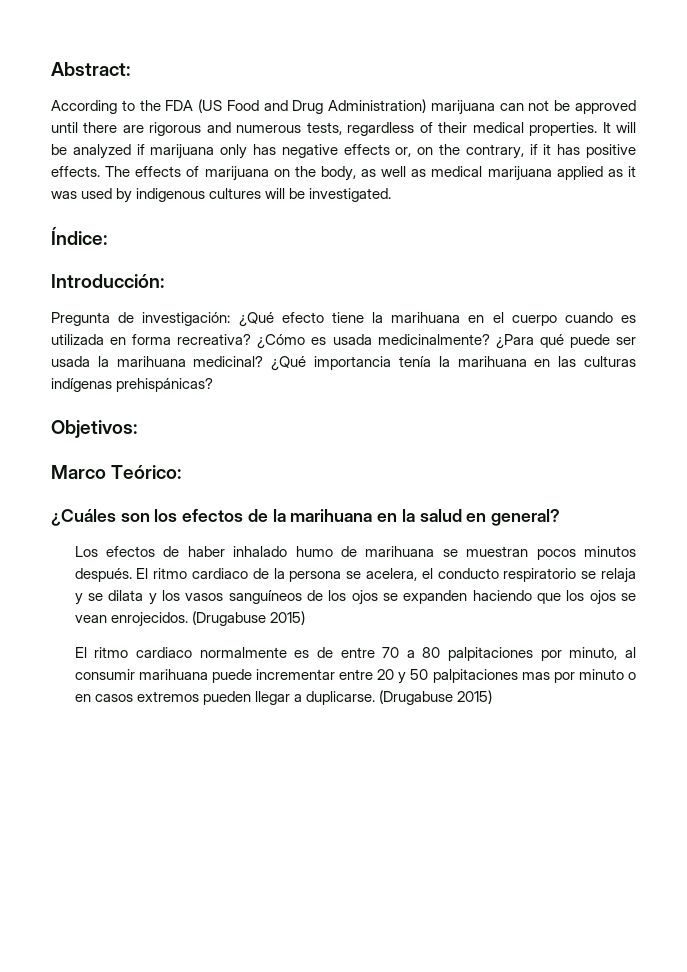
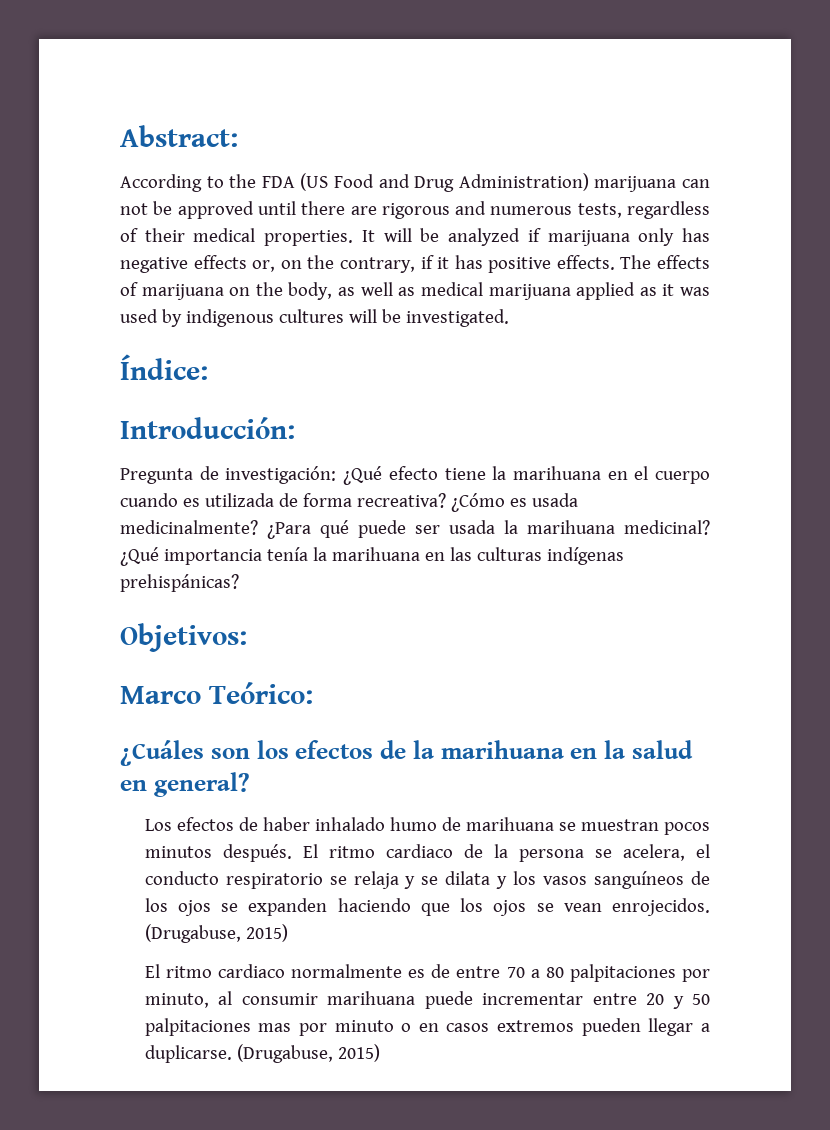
[110,337,127,345] en -> [278,493,298,507] de
[191,611,266,626] (Drugabuse -> [144,924,241,943] (Drugabuse,
[379,690,454,705] (Drugabuse -> [236,1044,333,1063] (Drugabuse,

